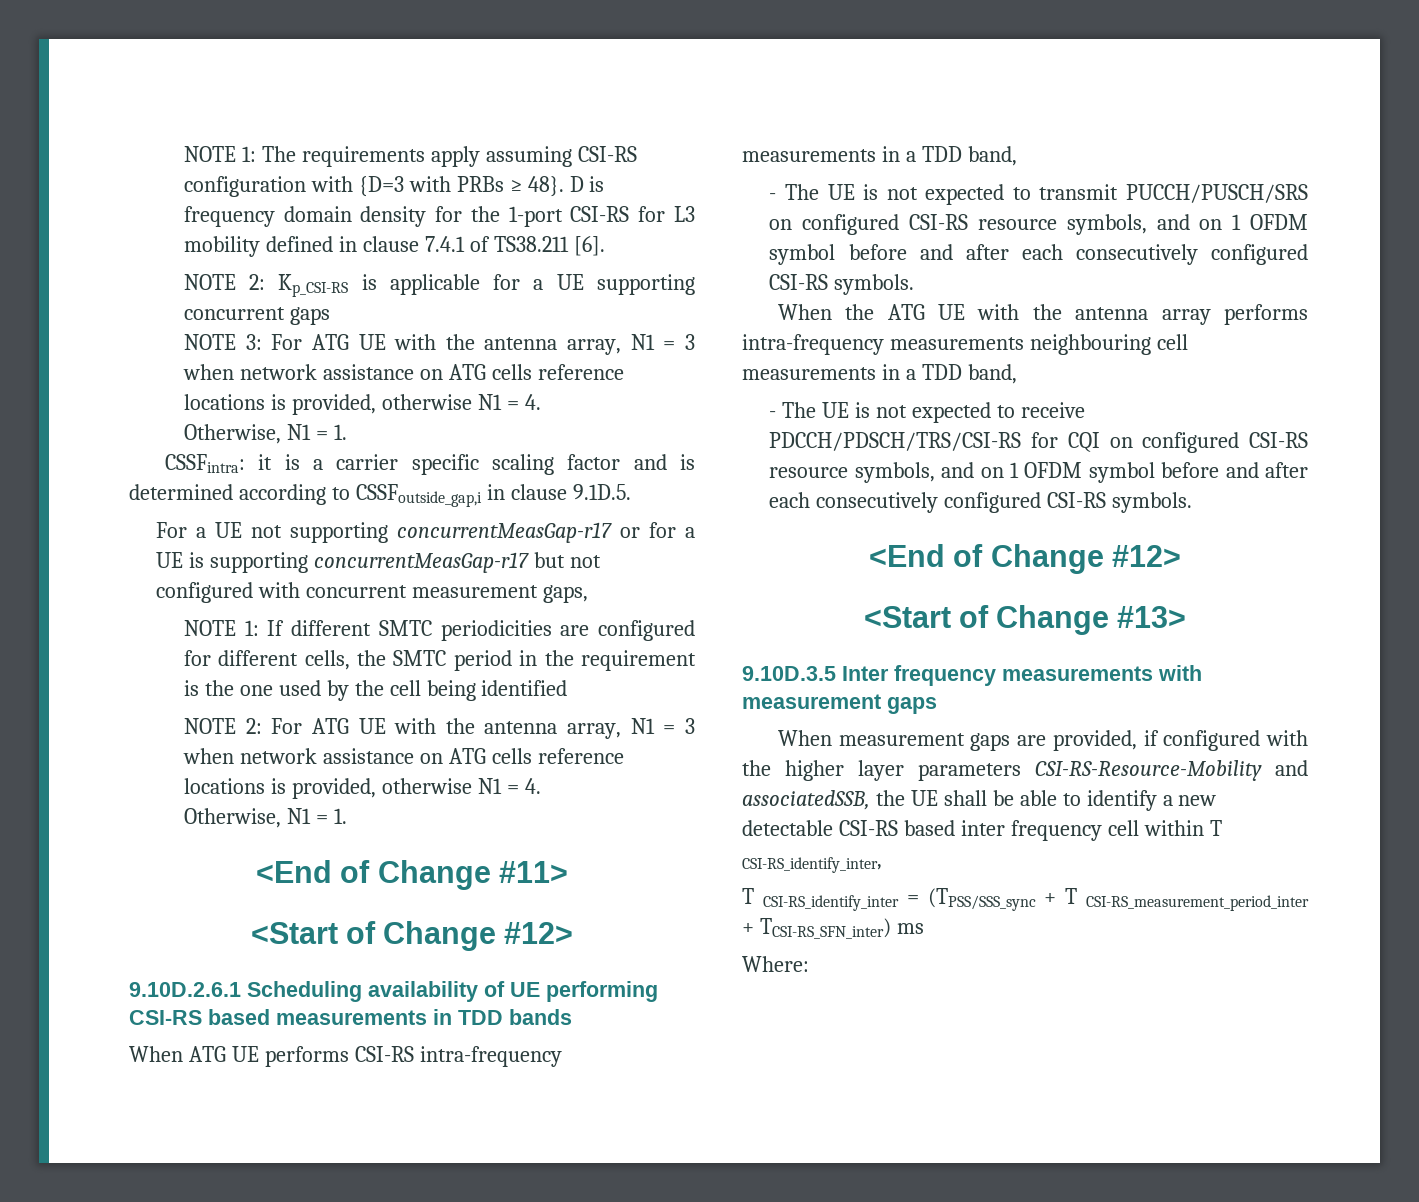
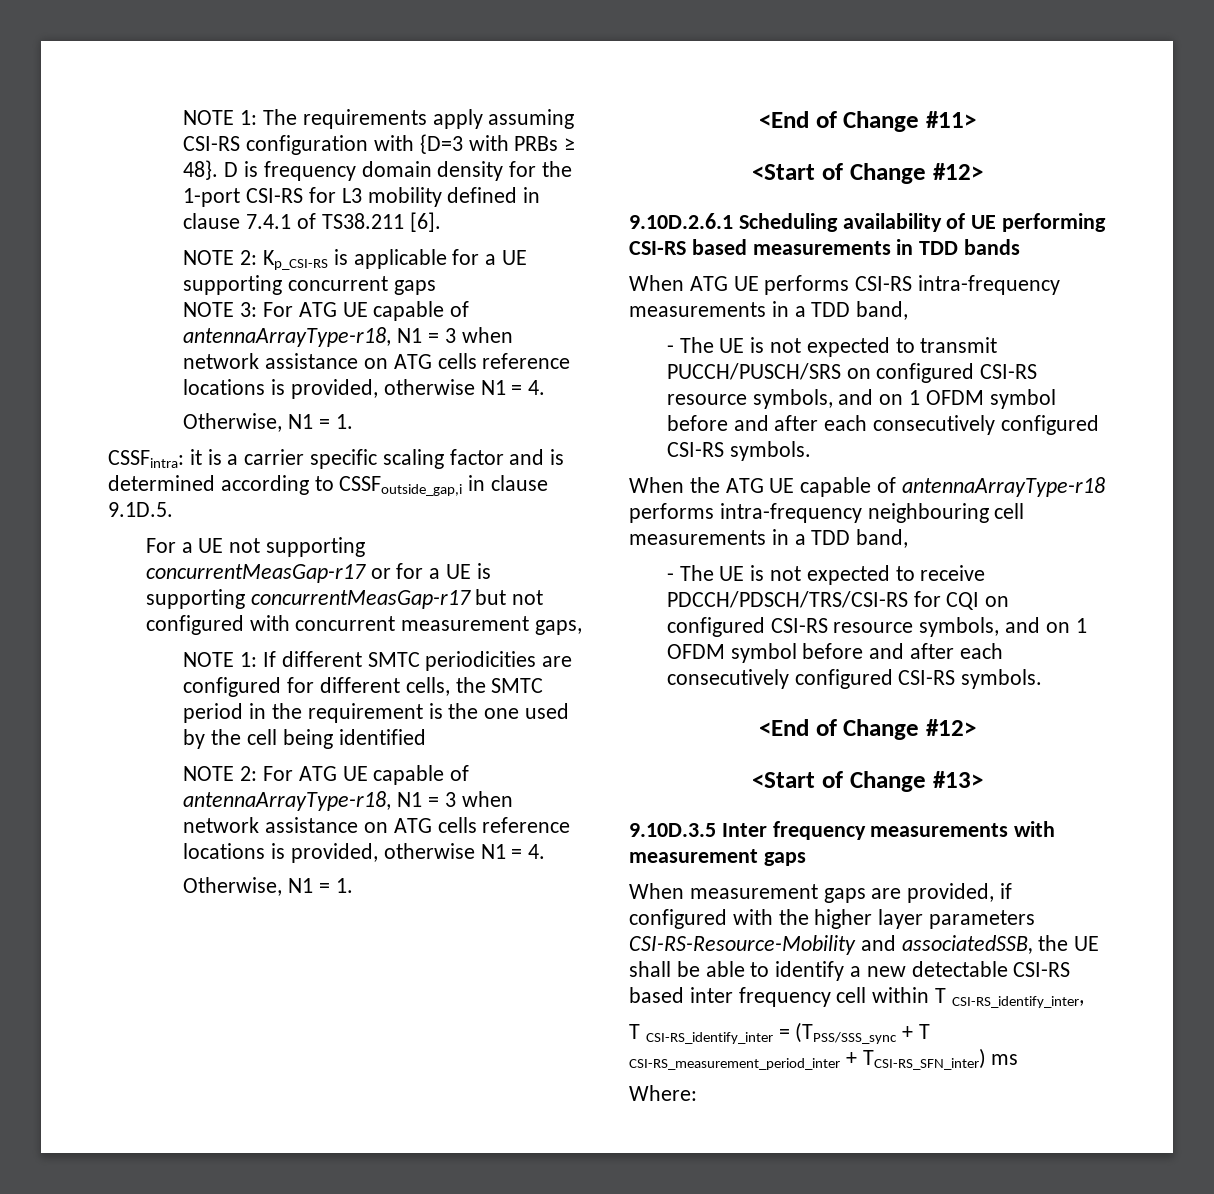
[394,334,622,355] with the antenna array, -> [373,301,470,321] [183,327,392,347] capable of antennaArrayType-r18,
[394,718,622,739] with the antenna array, -> [373,765,470,785] [183,791,392,811] capable of antennaArrayType-r18,
[977,304,1211,325] with the antenna array -> [800,477,1105,497] capable of antennaArrayType-r18
[889,337,1024,350] measurements -> (862, 513) none

